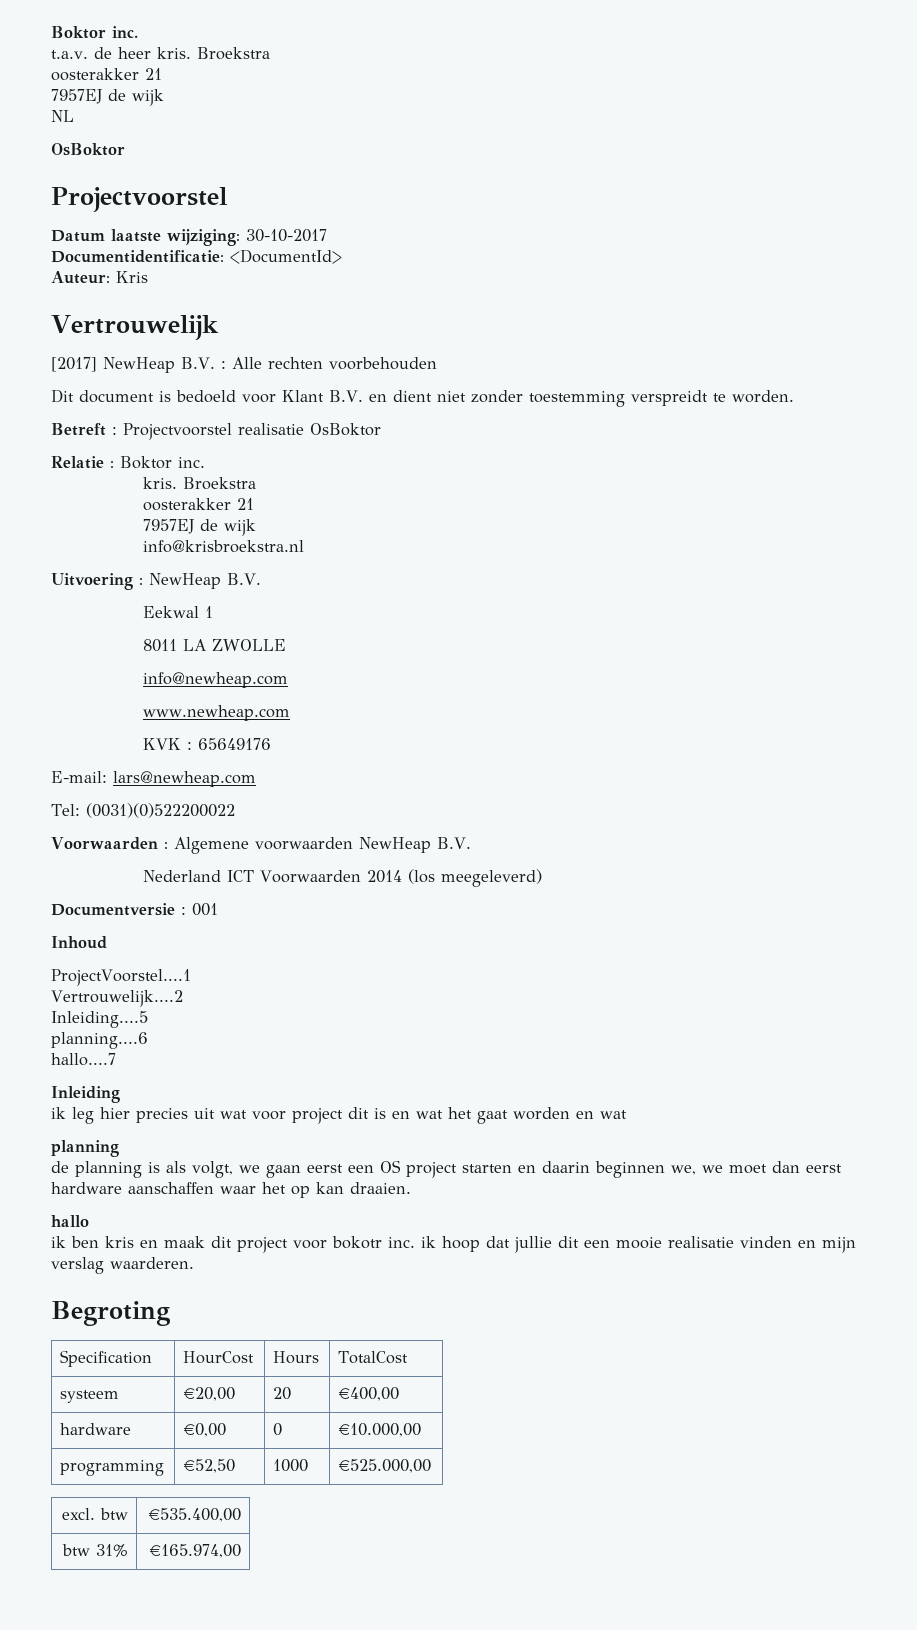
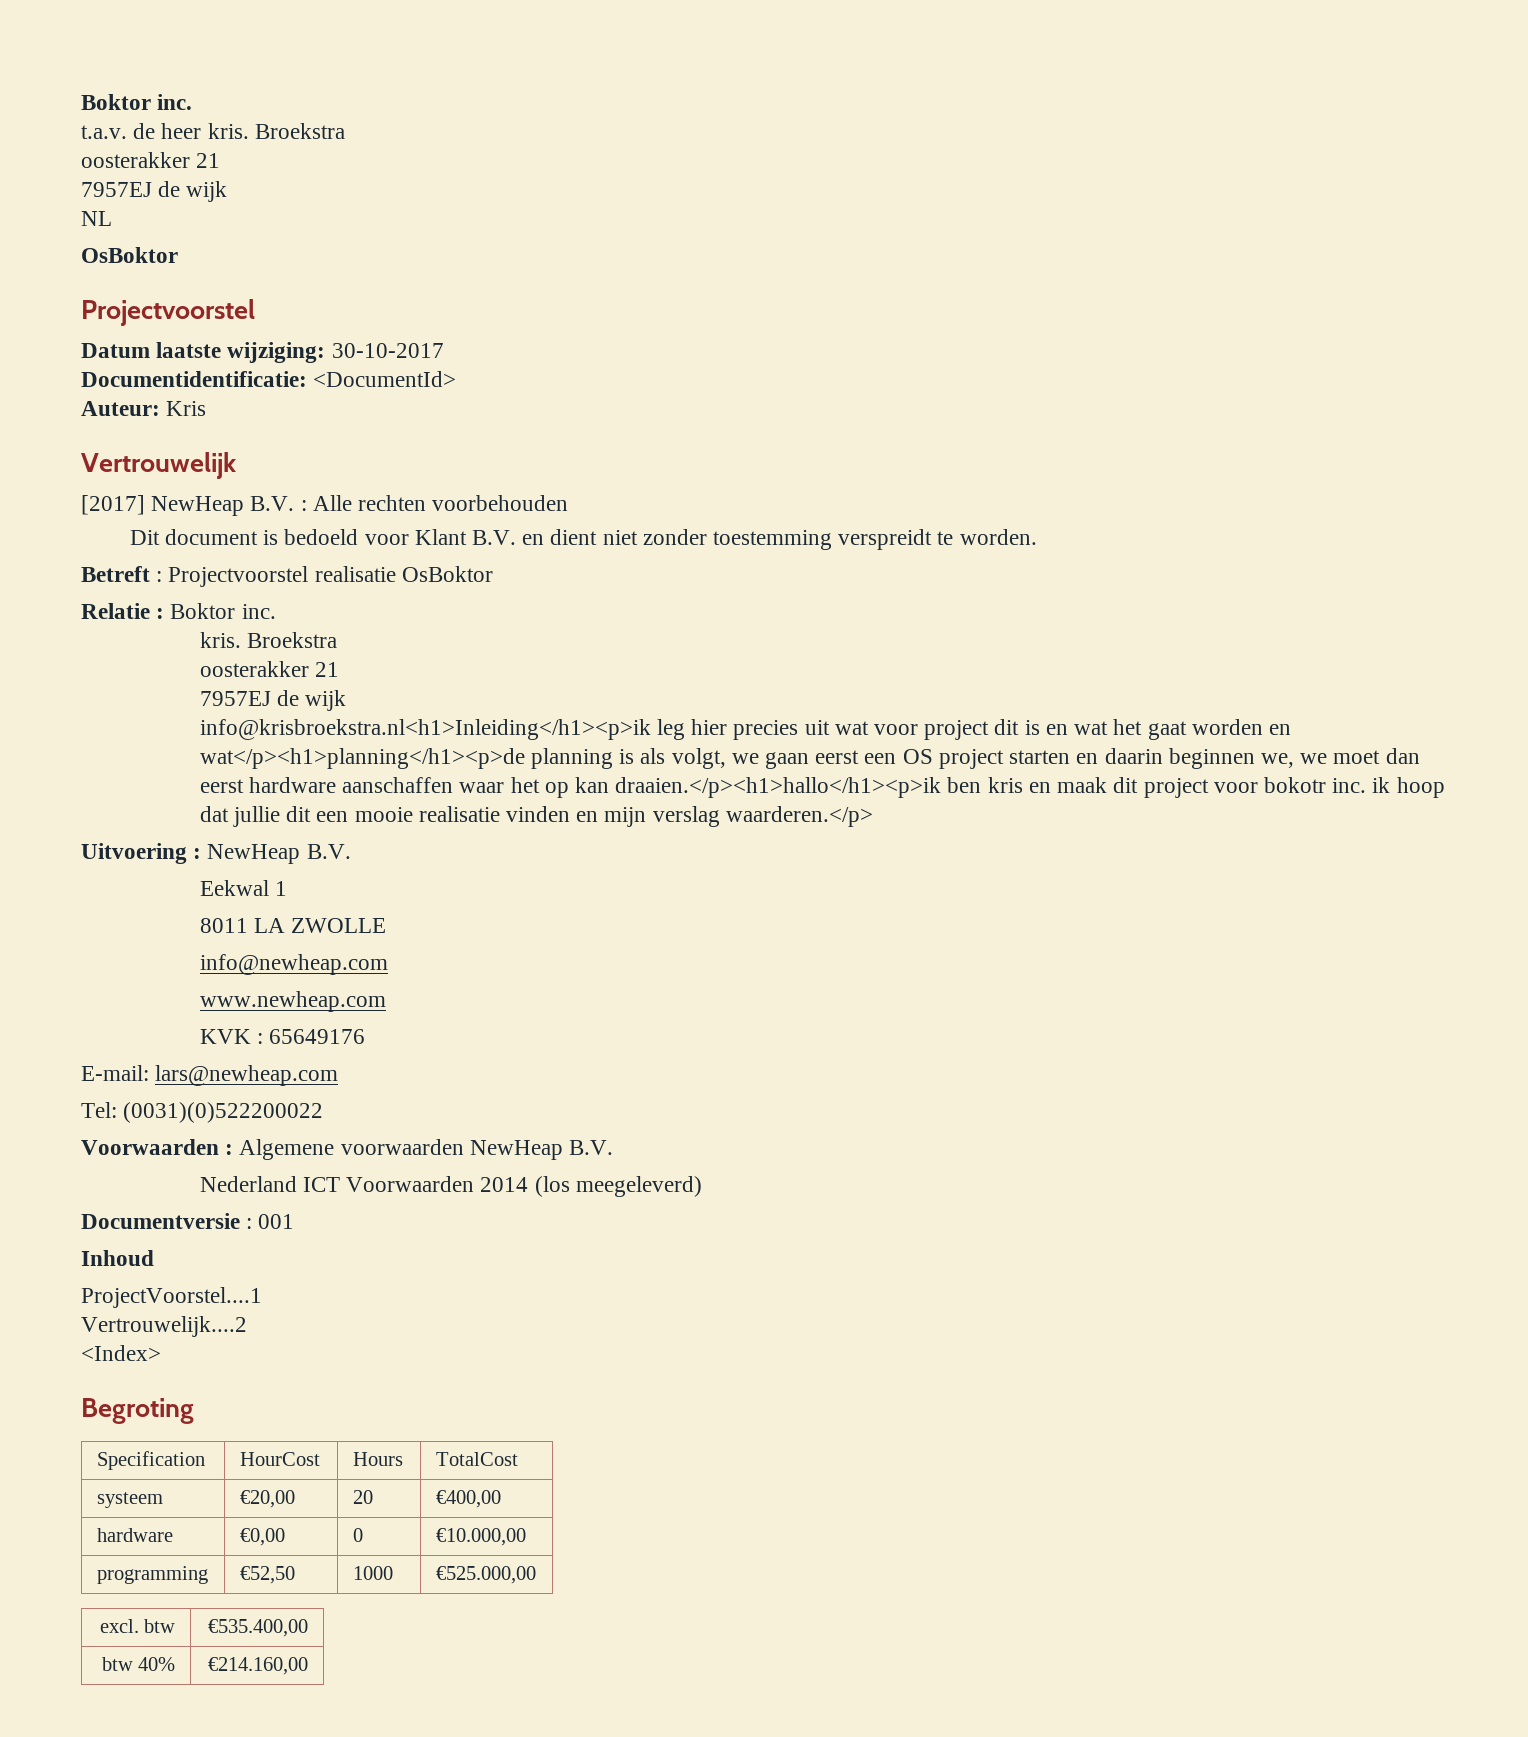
[143,540,305,553] info@krisbroekstra.nl -> [199,719,1291,740] [199,748,1420,769] [199,777,1445,798] [199,806,873,827] info@krisbroekstra.nl<h1>Inleiding</h1><p>ik leg hier precies uit wat voor project dit is en wat het gaat worden en wat</p><h1>planning</h1><p>de planning is als volgt, we gaan eerst een OS project starten en daarin beginnen we, we moet dan eerst hardware aanschaffen waar het op kan draaien.</p><h1>hallo</h1><p>ik ben kris en maak dit project voor bokotr inc. ik hoop dat jullie dit een mooie realisatie vinden en mijn verslag waarderen.</p>
[51,1011,148,1028] [51,1032,148,1049] [51,1053,116,1066] [51,1086,120,1103] [51,1107,627,1124] [51,1140,119,1157] [51,1160,842,1178] [51,1182,411,1198] [51,1215,89,1227] [51,1236,856,1253] [51,1257,194,1274] Inleiding....5 // planning....6 // hallo....7 // Inleiding // ik leg hier precies uit wat voor project dit is en wat het gaat worden en wat // planning // de planning is als volgt, we gaan eerst een OS project starten en daarin beginnen we, we moet dan eerst hardware aanschaffen waar het op kan draaien. // hallo // ik ben kris en maak dit project voor bokotr inc. ik hoop dat jullie dit een mooie realisatie vinden en mijn verslag waarderen. -> [81,1345,161,1361] <Index>
[95,1544,128,1557] [148,1544,241,1558] 31% | €165.974,00 -> [138,1657,176,1671] [208,1657,309,1675] 40% | €214.160,00

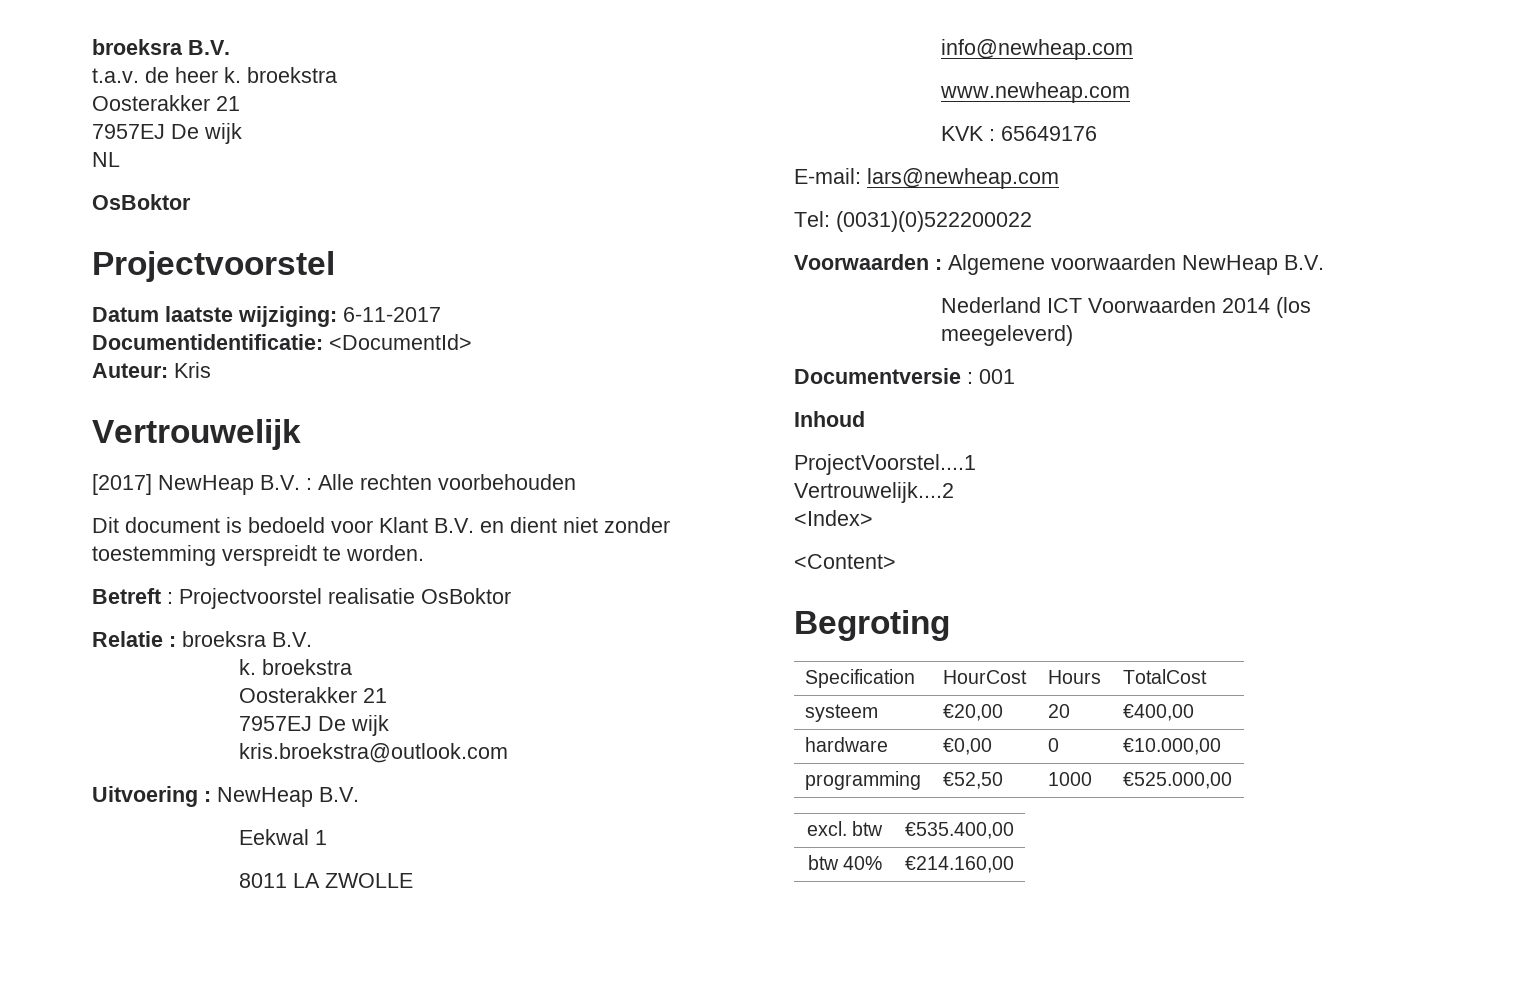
[81,94,193,110] Boktor inc. -> [92,39,230,55] broeksra B.V.
[207,123,345,139] [81,152,221,168] [81,181,181,197] kris. Broekstra // oosterakker 21 // 7957EJ de -> [224,67,337,83] [92,95,240,111] [92,124,199,139] k. broekstra // Oosterakker 21 // 7957EJ De
[331,343,444,358] 30-10-2017 -> [343,307,441,322] 6-11-2017
[170,603,276,619] [199,632,338,648] [199,661,340,677] [199,690,347,711] [199,719,1291,740] [199,748,1420,769] [199,777,1445,798] [199,806,873,827] Boktor inc. // kris. Broekstra // oosterakker 21 // 7957EJ de wijk // info@krisbroekstra.nl<h1>Inleiding</h1><p>ik leg hier precies uit wat voor project dit is en wat het gaat worden en wat</p><h1>planning</h1><p>de planning is als volgt, we gaan eerst een OS project starten en daarin beginnen we, we moet dan eerst hardware aanschaffen waar het op kan draaien.</p><h1>hallo</h1><p>ik ben kris en maak dit project voor bokotr inc. ik hoop dat jullie dit een mooie realisatie vinden en mijn verslag waarderen.</p> -> [182,631,312,647] [239,659,353,675] [239,687,388,703] [239,715,390,736] [239,743,509,763] broeksra B.V. // k. broekstra // Oosterakker 21 // 7957EJ De wijk // kris.broekstra@outlook.com
(161, 1353) none -> [794,554,896,569] // <Content>

